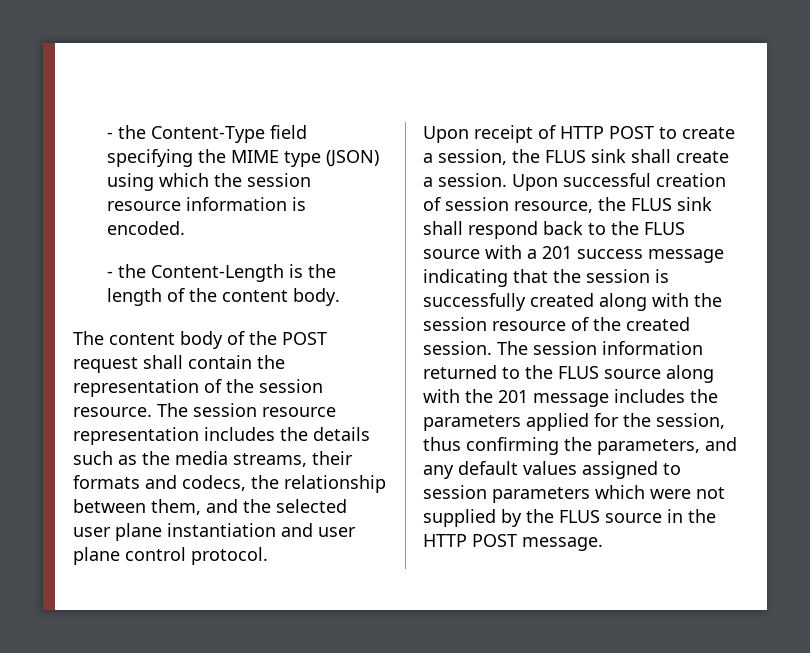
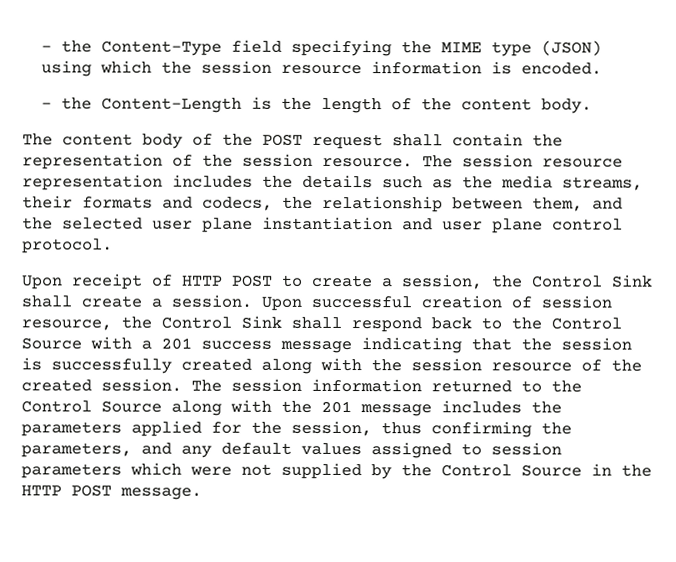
[545,149,626,163] FLUS sink -> [531,274,653,288] Control Sink
[631,197,712,211] FLUS sink -> [161,315,282,329] Control Sink
[644,222,685,235] [423,249,480,259] FLUS source -> [551,317,622,330] [21,337,82,350] Control Source
[558,366,661,379] FLUS source -> [21,400,162,413] Control Source
[559,510,662,523] FLUS source -> [441,464,582,477] Control Source

